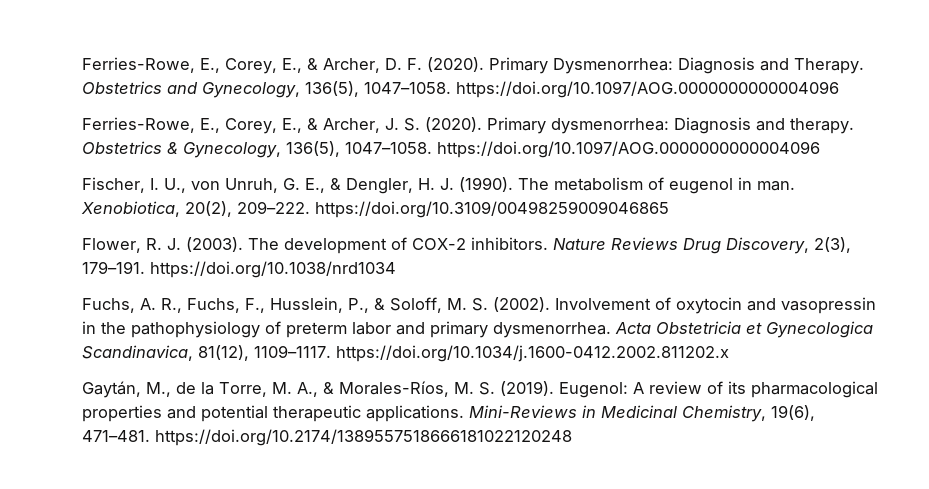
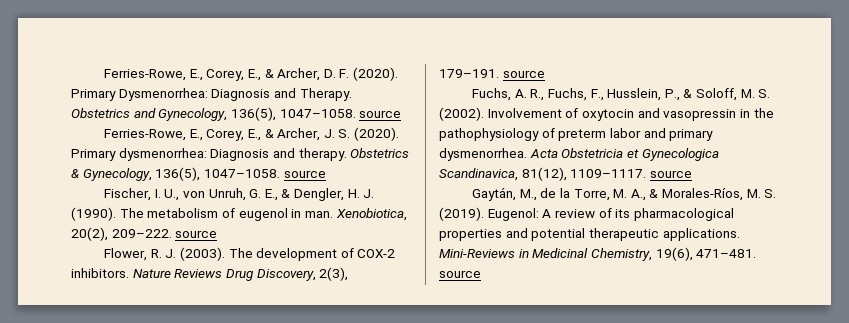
[456,81,839,98] https://doi.org/10.1097/AOG.0000000000004096 -> [359,110,402,118] source
[437,141,820,158] https://doi.org/10.1097/AOG.0000000000004096 -> [283,170,326,178] source
[315,201,669,218] https://doi.org/10.3109/00498259009046865 -> [175,230,218,238] source
[150,261,396,278] https://doi.org/10.1038/nrd1034 -> [502,70,545,78] source
[336,345,729,362] https://doi.org/10.1034/j.1600-0412.2002.811202.x -> [649,170,692,178] source
[155,429,572,446] https://doi.org/10.2174/1389557518666181022120248 -> [439,270,481,278] source

